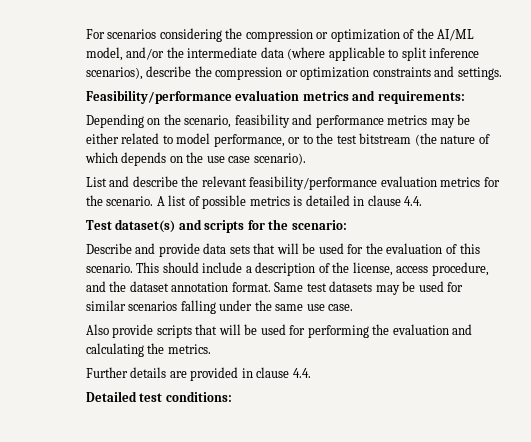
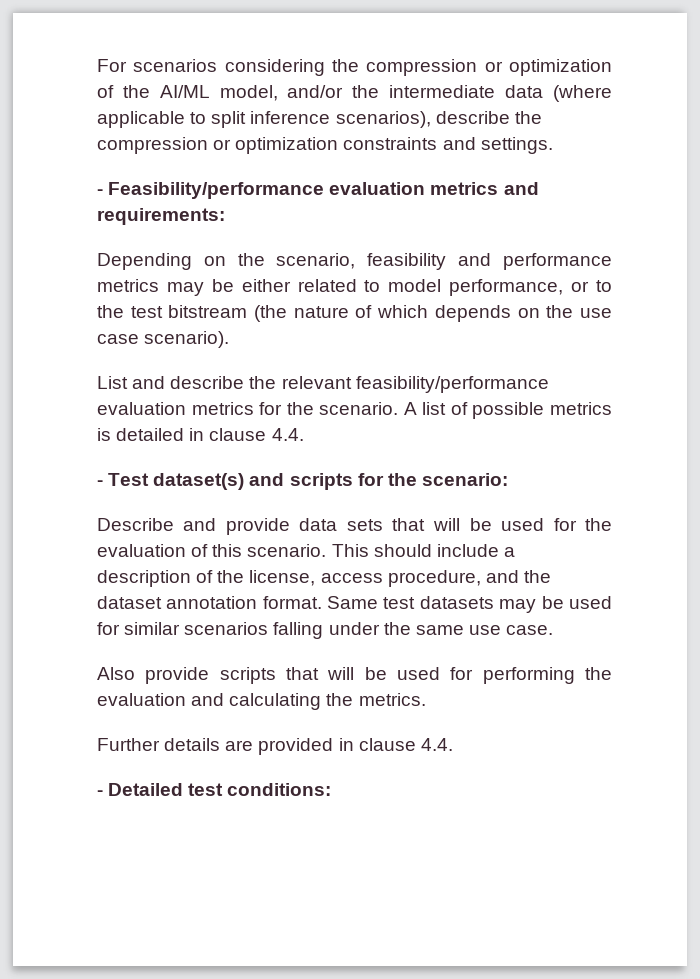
(502, 73) none -> [96,189,103,195] -
(423, 201) none -> [96,480,103,486] -
(311, 373) none -> [96,790,103,796] -

